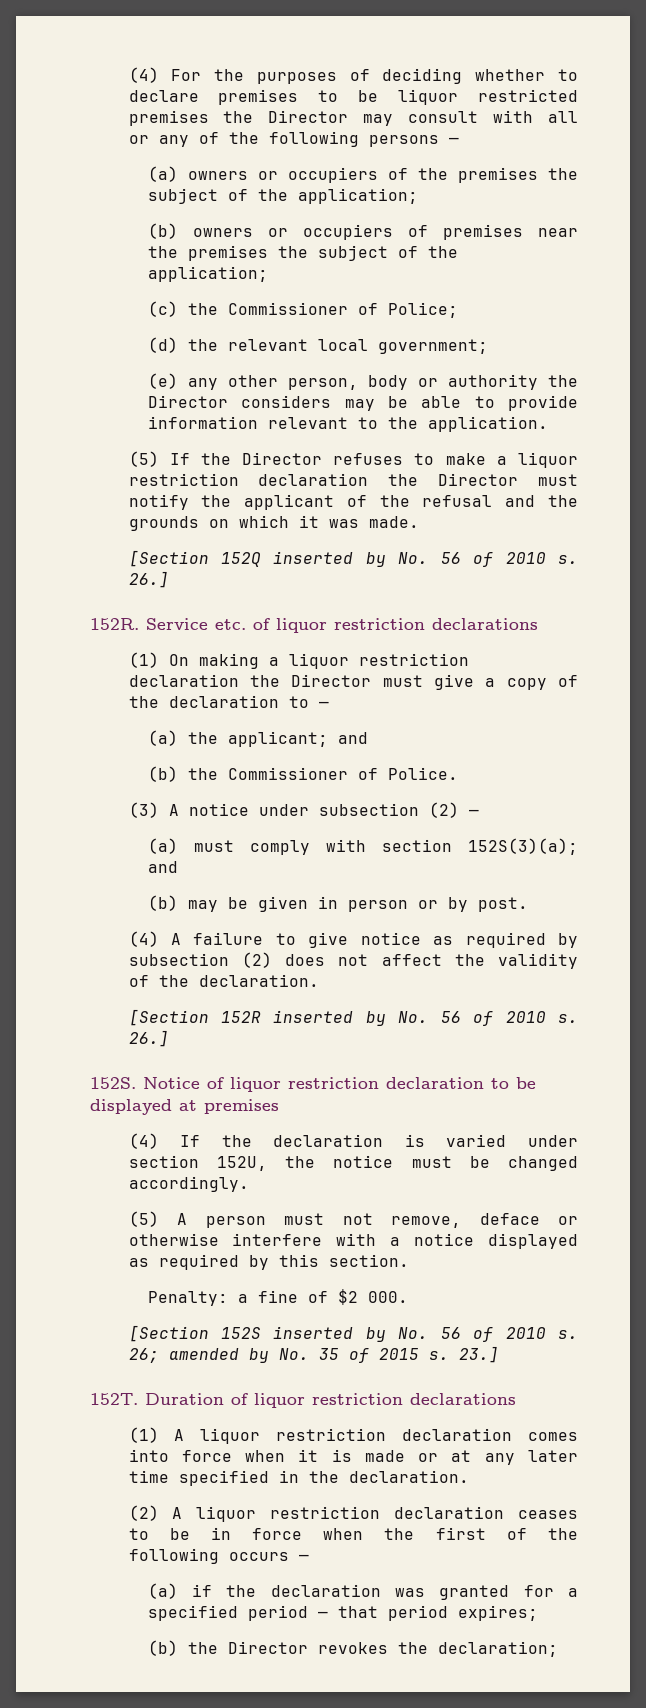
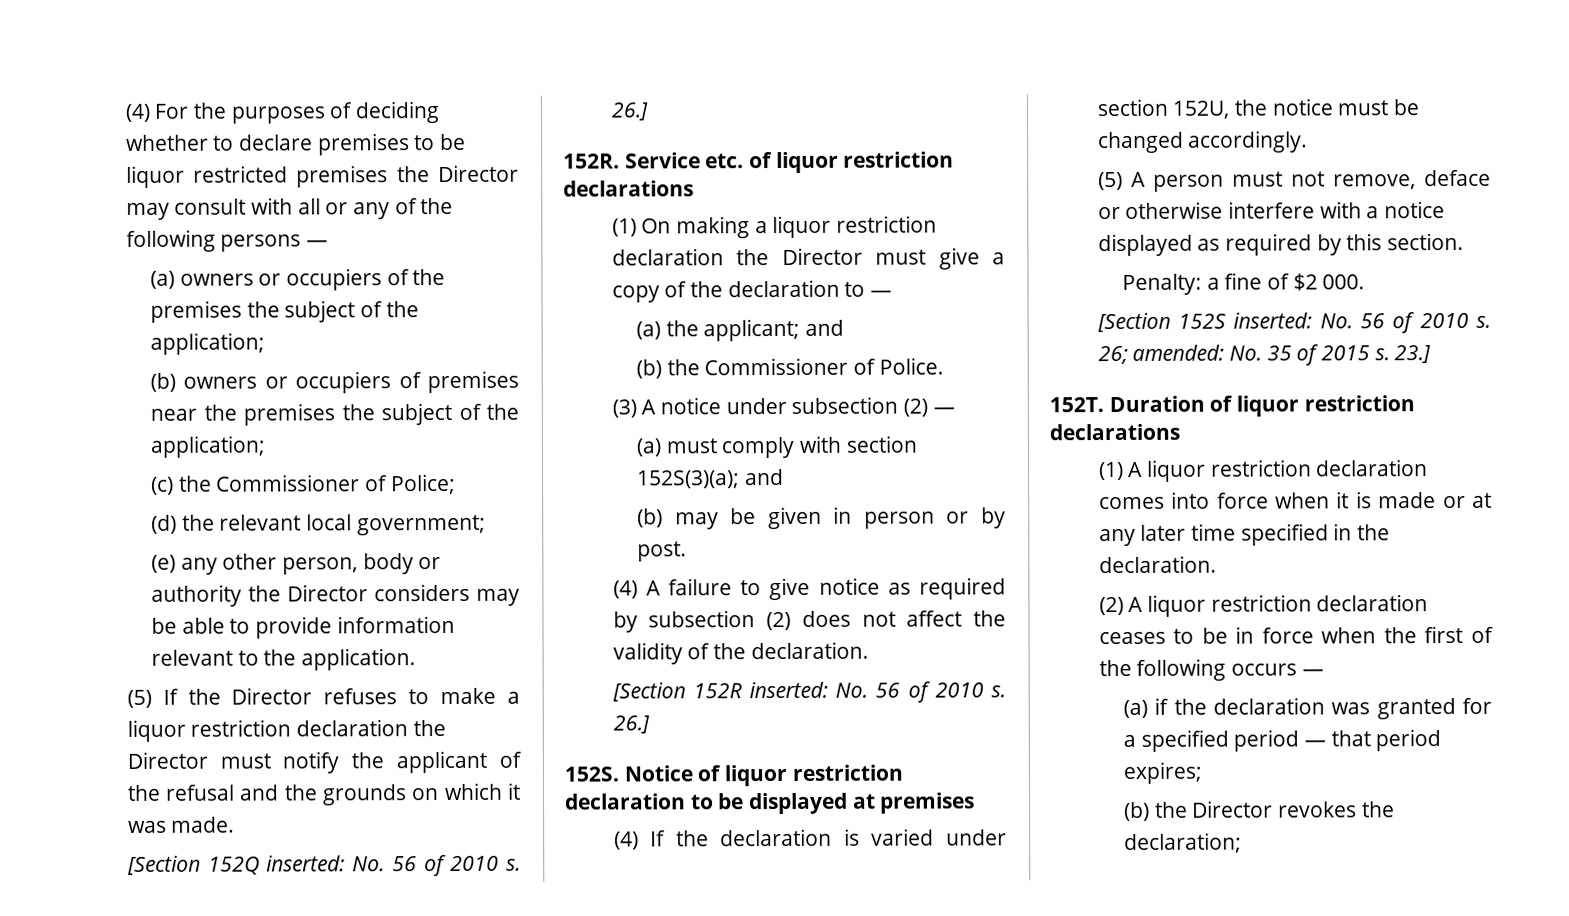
[273,551,386,567] inserted by -> [266,855,346,872] inserted:
[273,1010,386,1026] inserted by -> [749,681,829,699] inserted:
[273,1326,386,1342] inserted by -> [1233,312,1313,329] inserted:
[168,1348,269,1363] amended by -> [1132,344,1225,361] amended:

